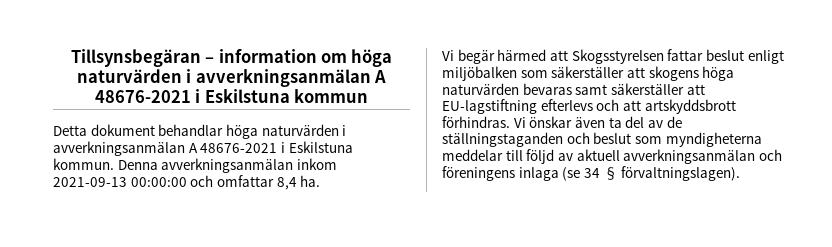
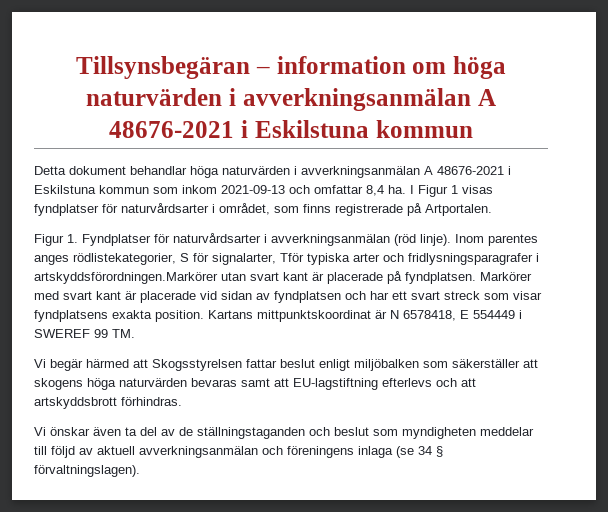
[53,158,294,173] kommun. Denna avverkningsanmälan -> [99,185,178,194] kommun som
[130,177,187,187] 00:00:00 -> (285, 189) none
(321, 181) none -> [410,185,493,197] [34,203,492,216] [34,233,538,246] [34,253,539,265] [34,271,532,284] [34,291,542,303] [34,310,522,322] [34,329,135,338] I Figur 1 visas fyndplatser för naturvårdsarter i området, som finns registrerade på Artportalen. // Figur 1. Fyndplatser för naturvårdsarter i avverkningsanmälan (röd linje). Inom parentes anges rödlistekategorier, S för signalarter, Tför typiska arter och fridlysningsparagrafer i artskyddsförordningen.Markörer utan svart kant är placerade på fyndplatsen. Markörer med svart kant är placerade vid sidan av fyndplatsen och har ett svart streck som visar fyndplatsens exakta position. Kartans mittpunktskoordinat är N 6578418, E 554449 i SWEREF 99 TM.
[610,83,684,95] säkerställer -> (270, 382) none
(510, 122) none -> (182, 401) //
[665,132,762,147] myndigheterna -> [402,427,476,439] myndigheten

